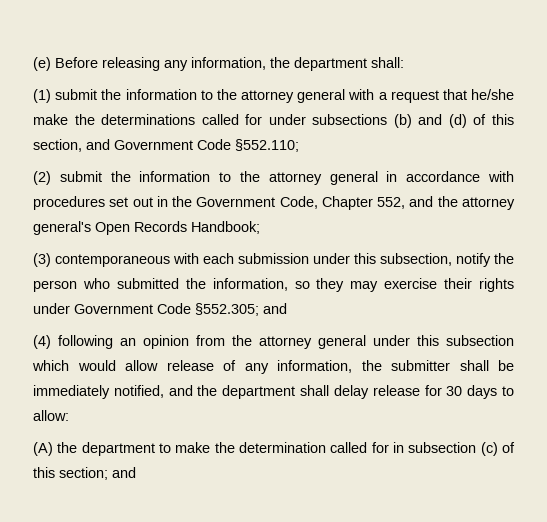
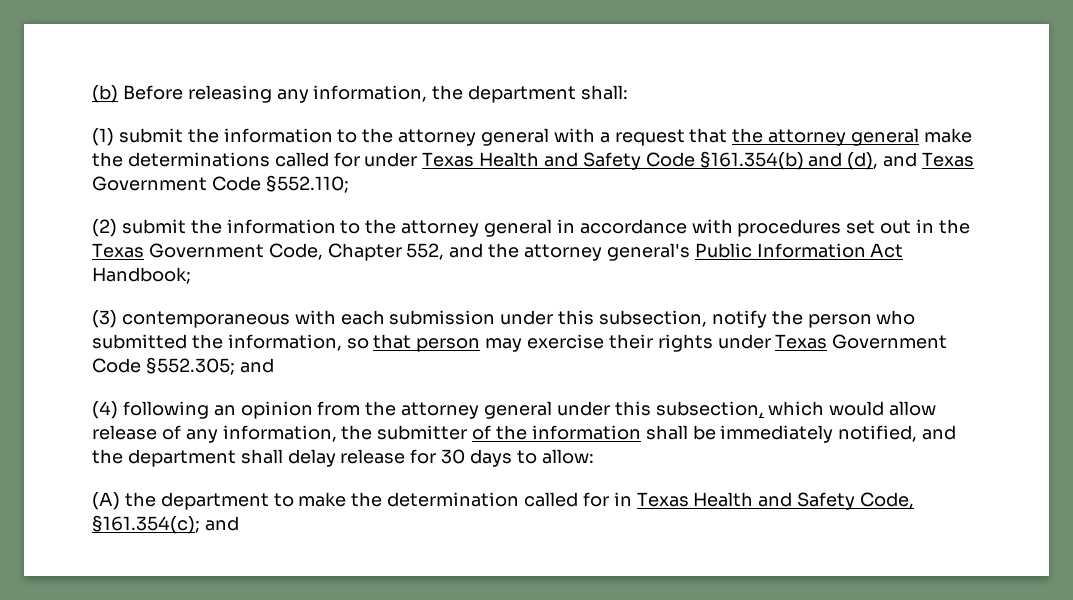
[33,57,51,71] (e) -> [92,85,118,103] (b)
[471,89,515,100] he/she -> [732,128,920,146] the attorney general
[312,114,514,128] [33,139,110,152] subsections (b) and (d) of this section, and -> [422,151,975,170] Texas Health and Safety Code §161.354(b) and (d), and Texas
(193, 201) none -> [92,243,144,258] Texas
[95,221,187,235] Open Records -> [694,243,904,258] Public Information Act
[316,278,345,292] they -> [373,334,481,352] that person
(70, 308) none -> [775,334,828,349] Texas
[446,335,514,346] subsection -> [655,401,764,418] subsection,
(450, 365) none -> [472,425,641,440] of the information
[408,442,515,456] [33,467,108,480] subsection (c) of this section; -> [636,492,915,510] [92,515,200,534] Texas Health and Safety Code, §161.354(c);

